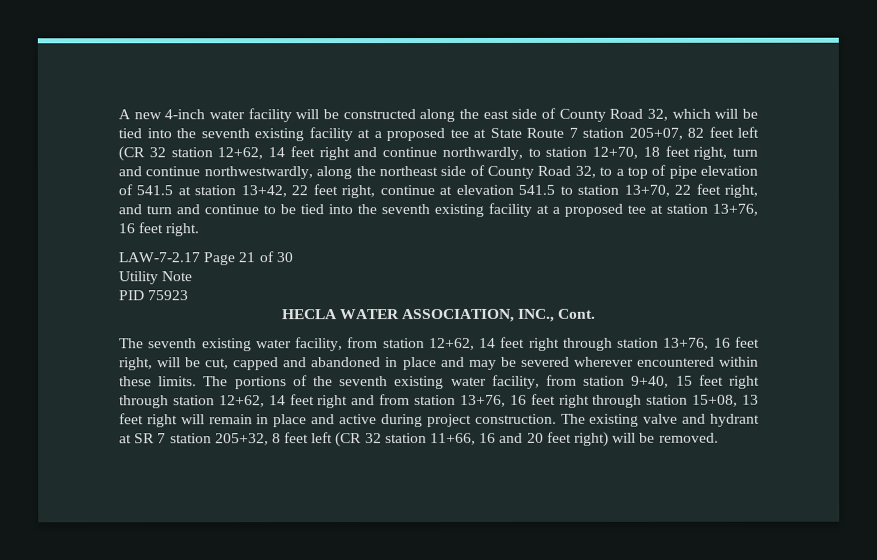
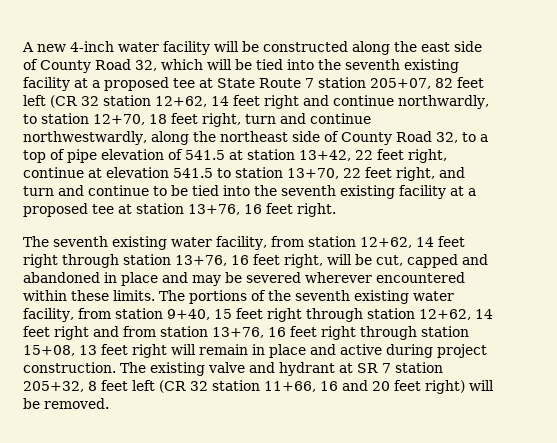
[118,251,293,266] [118,271,194,285] [119,290,190,301] [281,308,597,323] // LAW-7-2.17 Page 21 of 30 // Utility Note // PID 75923 // HECLA WATER ASSOCIATION, INC., Cont. -> (336, 210) none

